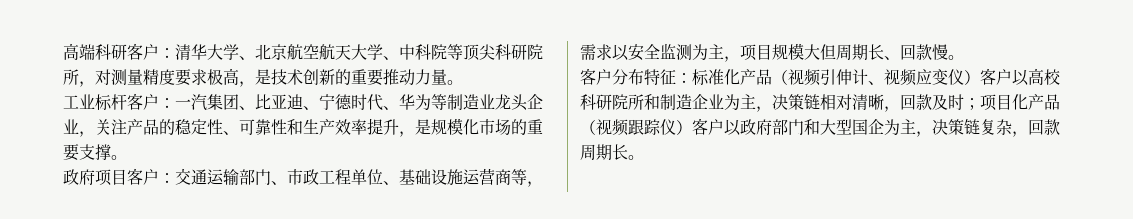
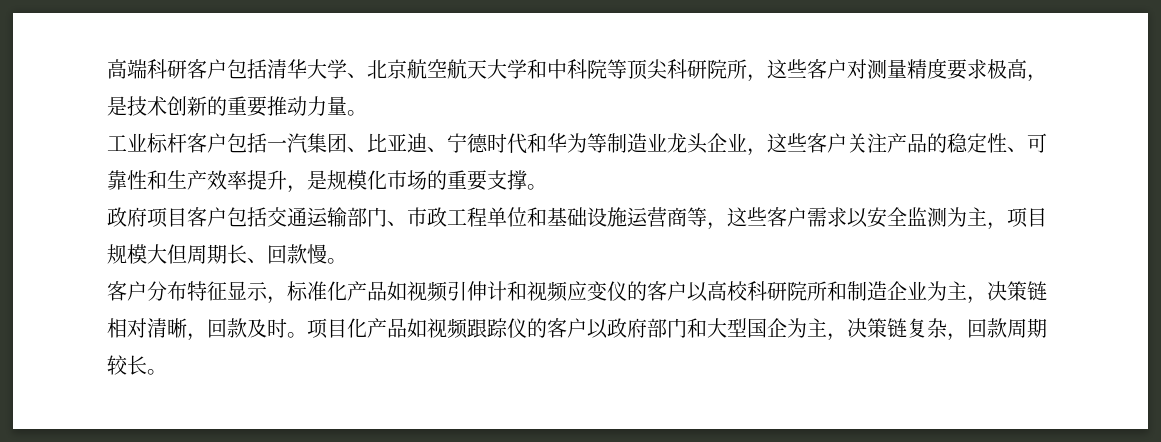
[159,48,175,58] ： -> [227,59,267,79] 包括
[383,56,399,60] 、 -> [527,59,547,79] 和
(95, 84) none -> [767,59,847,79] 这些客户
[159,98,175,108] ： -> [227,133,267,153] 包括
[383,106,399,110] 、 -> [527,133,547,153] 和
(95, 134) none -> [767,133,847,153] 这些客户
[159,173,175,183] ： -> [227,207,267,227] 包括
[383,181,399,185] 、 -> [527,207,547,227] 和
(543, 184) none -> [727,207,807,227] 这些客户
[676,73,692,83] ： -> [227,281,287,304] 显示，
[772,70,788,85] （ -> [387,281,407,301] 如
[868,81,884,85] 、 -> [507,281,527,301] 和
[964,70,980,85] ） -> [627,281,647,301] 的
[964,98,980,110] ； -> [287,332,307,338] 。
[580,120,596,135] （ -> [407,318,427,338] 如
[676,120,692,135] ） -> [527,318,547,338] 的
(612, 152) none -> [107,355,128,375] 较

